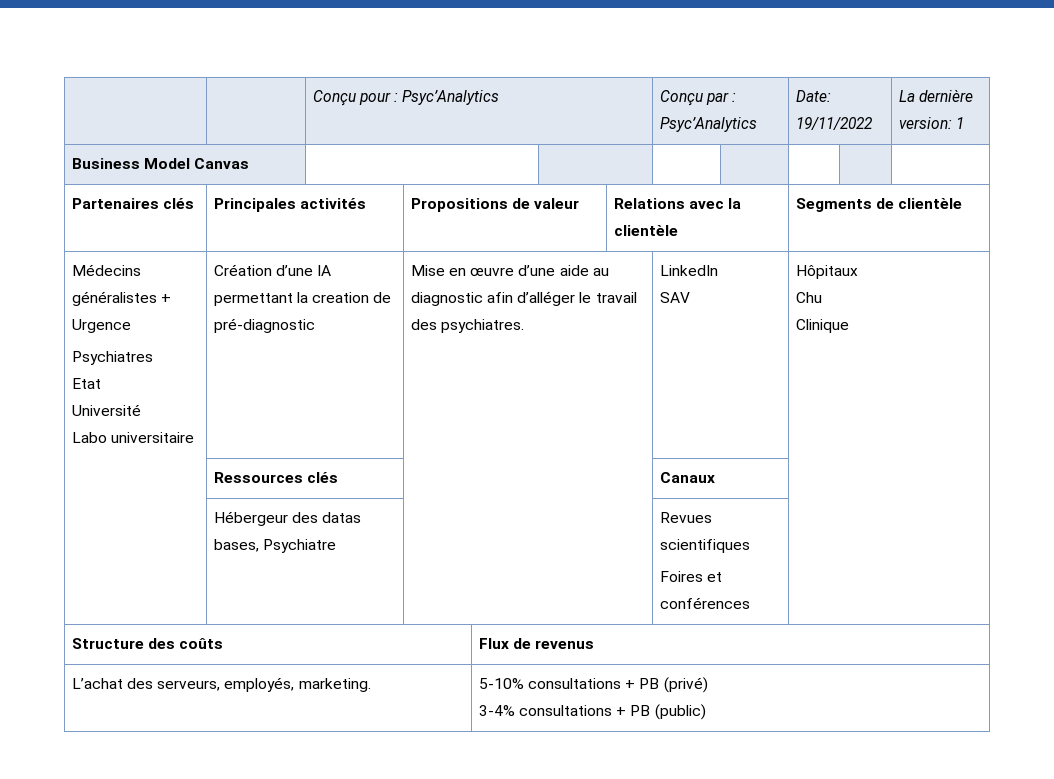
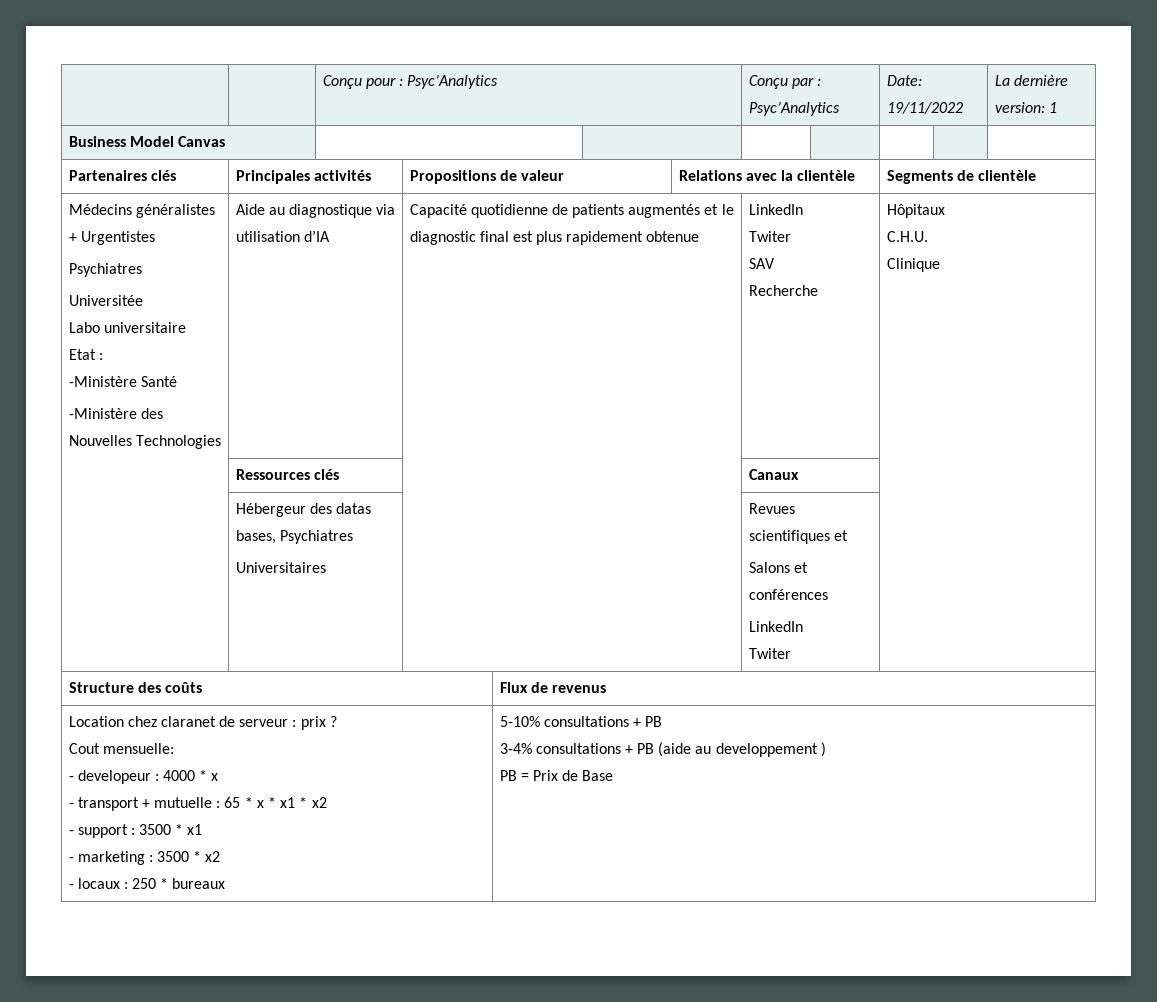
[71,319,131,333] [71,351,153,365] [71,378,101,389] [71,404,141,416] Urgence // Psychiatres // Etat // Université -> [80,231,155,245] [68,263,142,277] [68,295,143,306] Urgentistes // Psychiatres // Universitée
[213,264,332,276] [213,292,392,306] [213,318,315,333] [410,265,609,276] [410,291,637,306] [410,319,525,333] [659,265,718,276] | Création d’une IA permettant la creation de pré-diagnostic | Mise en œuvre d’une aide au diagnostic afin d’alléger le travail des psychiatres. | LinkedIn -> [68,349,103,360] [68,376,177,387] [68,408,163,419] [68,435,221,449] [235,204,396,218] [235,230,330,242] [409,204,734,218] [409,231,700,245] [748,204,803,215] [748,231,791,242] // Etat : // -Ministère Santé // -Ministère des Nouvelles Technologies | Aide au diagnostique via utilisation d’IA | Capacité quotidienne de patients augmentés et le diagnostic final est plus rapidement obtenue | LinkedIn // Twiter
(690, 297) none -> [748,285,818,296] // Recherche
[795,292,822,303] Chu -> [886,231,928,242] C.H.U.
[263,539,337,553] Psychiatre -> [279,530,353,544] [235,562,326,573] Psychiatres // Universitaires
[659,571,703,582] // Foires -> [833,530,848,541] [748,562,790,573] et // Salons
(750, 603) none -> [748,621,803,632] [748,648,791,659] // LinkedIn // Twiter
[71,677,371,692] L’achat des serveurs, employés, marketing. -> [68,716,337,730] [68,743,174,754] [68,770,219,784] [68,797,327,811] [68,824,203,838] [68,851,221,865] [68,878,226,889] Location chez claranet de serveur : prix ? // Cout mensuelle: // - developeur : 4000 * x // - transport + mutuelle : 65 * x * x1 * x2 // - support : 3500 * x1 // - marketing : 3500 * x2 // - locaux : 250 * bureaux
[663,677,708,693] (privé) -> (663, 721) none
[654,704,706,720] (public) -> [658,742,826,757] [499,770,614,781] (aide au developpement ) // PB = Prix de Base

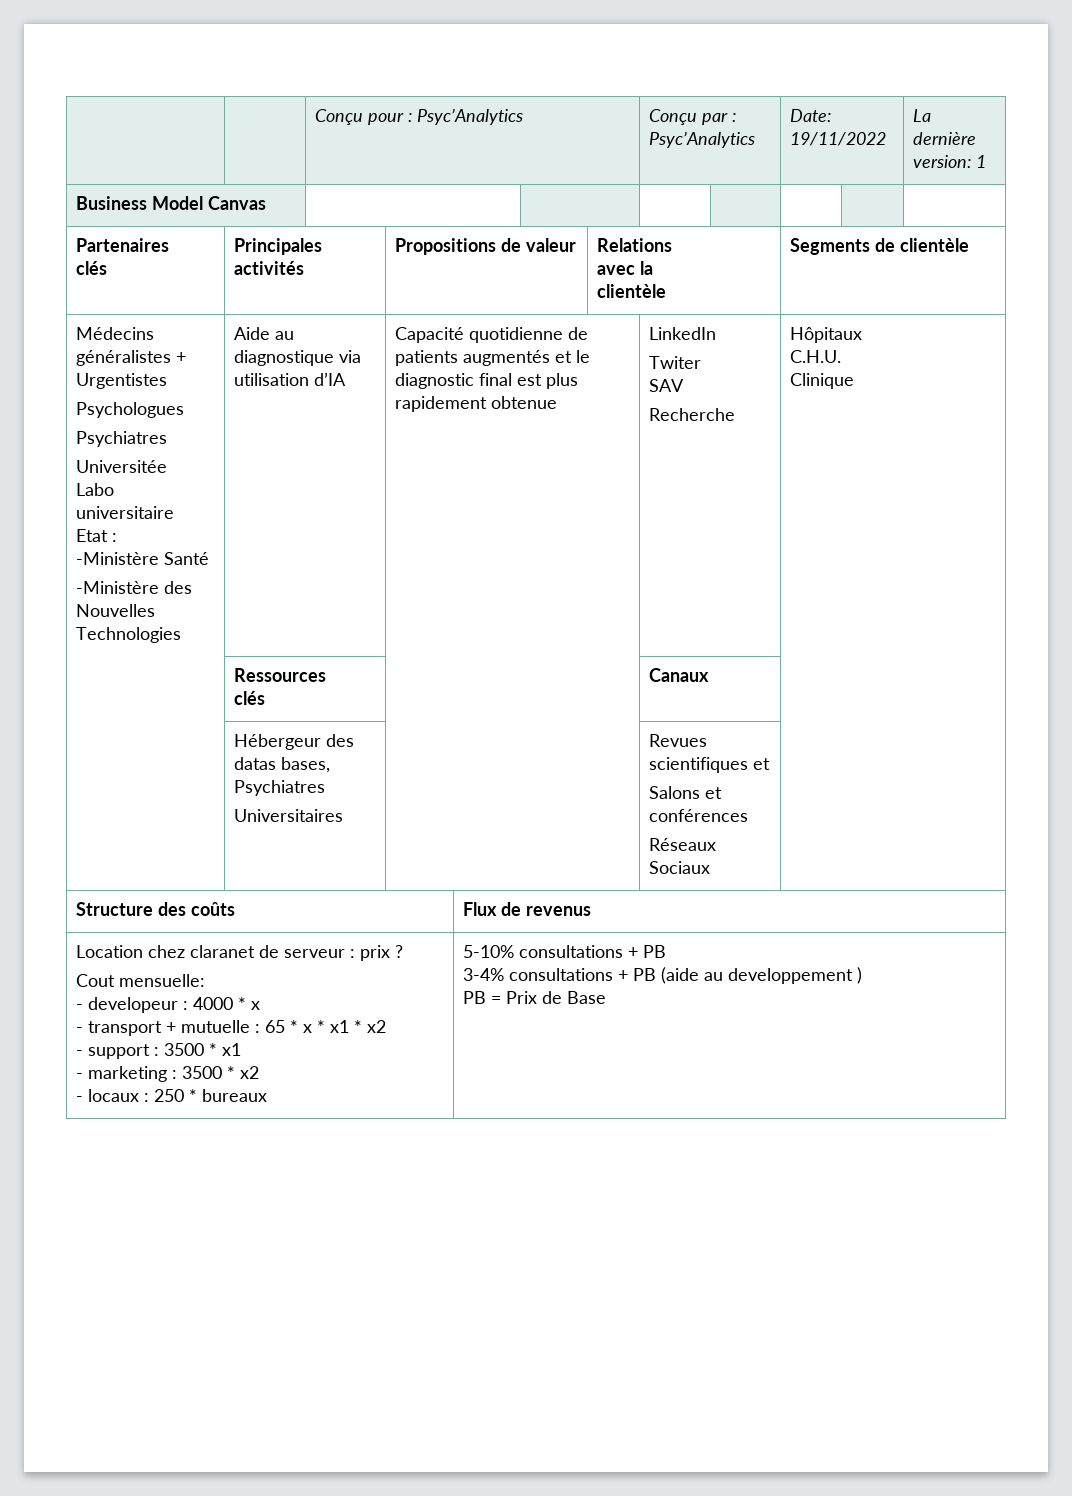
(147, 175) none -> (169, 245) //
(742, 175) none -> (672, 245) //
(793, 175) none -> (653, 268) //
(155, 238) none -> [75,402,184,418] // Psychologues
(310, 474) none -> (326, 675) //
[748,621,803,632] [748,648,791,659] LinkedIn // Twiter -> [648,838,716,851] [648,861,710,874] Réseaux Sociaux

